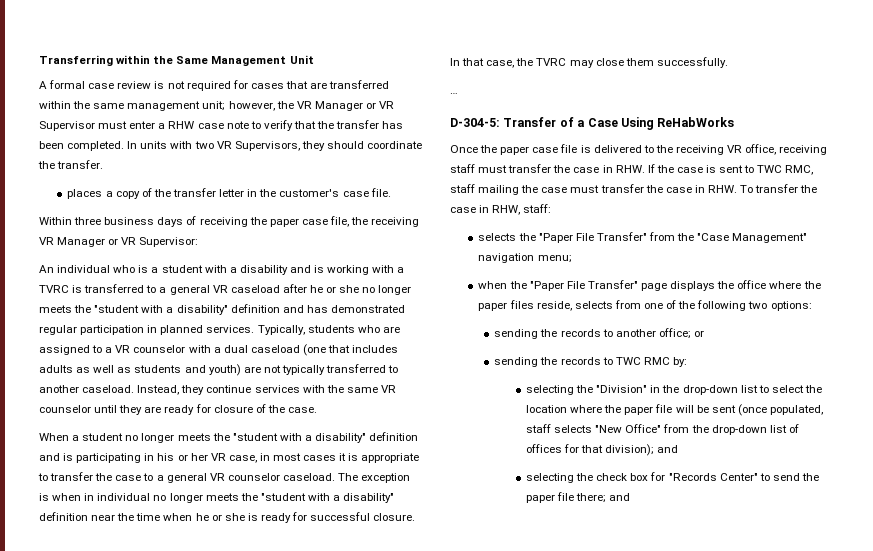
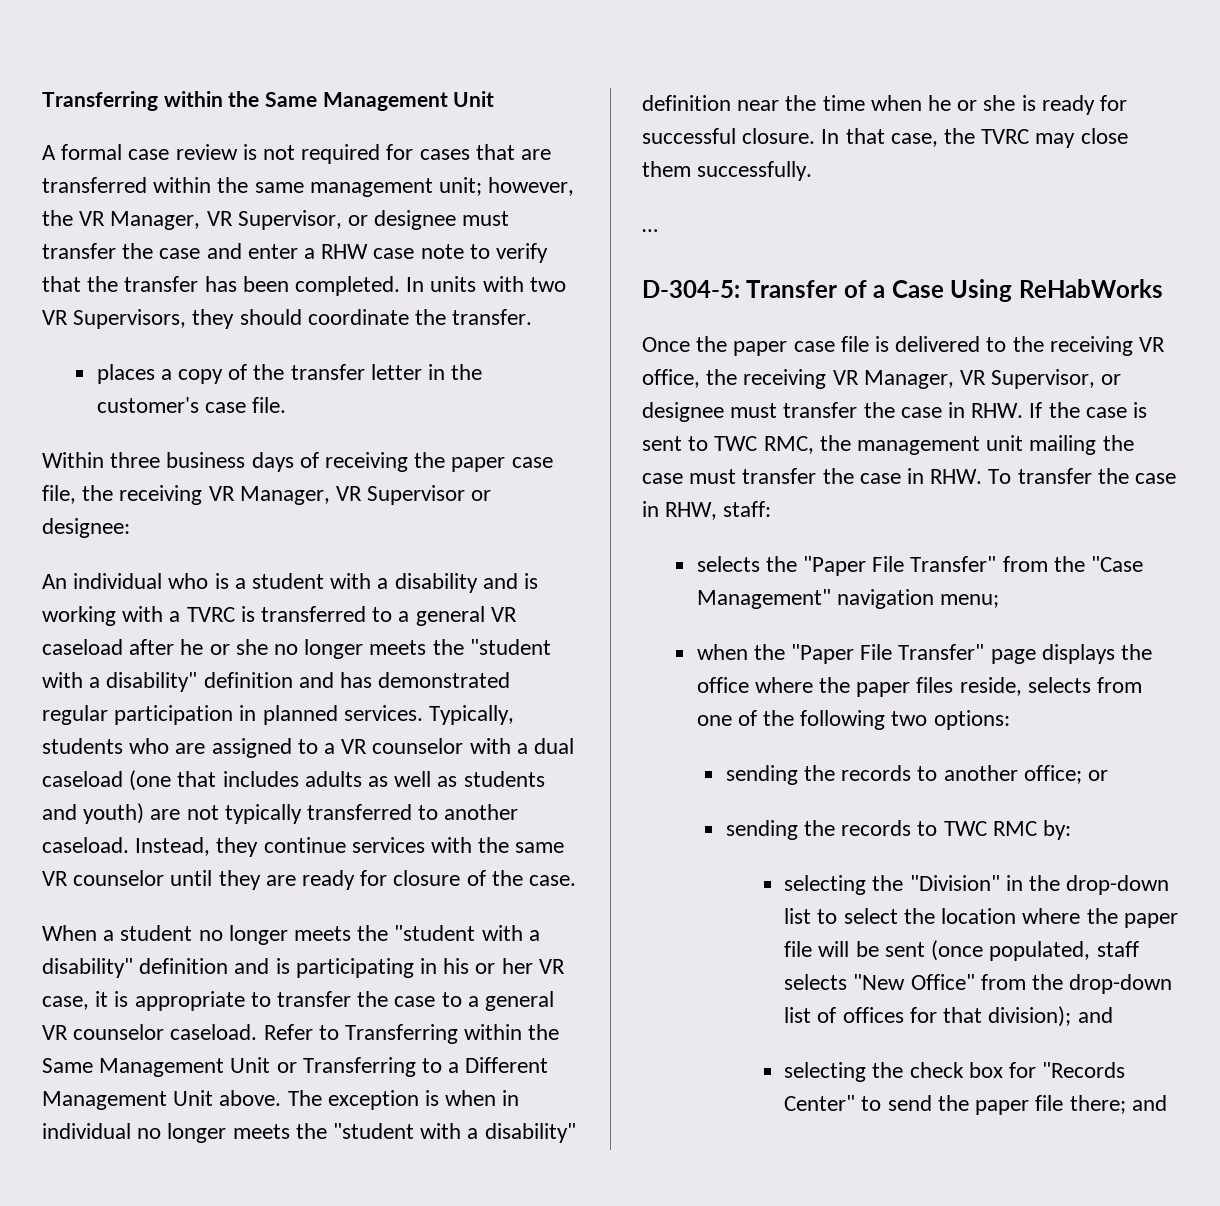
[314,101,395,111] [39,121,128,131] Manager or VR Supervisor must -> [110,210,510,230] [42,243,242,259] Manager, VR Supervisor, or designee must transfer the case and
[57,237,199,247] Manager or VR Supervisor: -> [239,485,492,505] [42,518,130,538] Manager, VR Supervisor or designee:
[259,453,337,461] in most cases -> (89, 1003) none
(335, 477) none -> [263,1024,560,1044] [42,1057,549,1077] [42,1090,282,1110] Refer to Transferring within the Same Management Unit or Transferring to a Different Management Unit above.
[779,145,828,155] [450,164,475,173] receiving staff -> [706,369,1122,389] [642,402,724,422] the receiving VR Manager, VR Supervisor, or designee
[450,184,475,193] staff -> [819,435,1024,455] the management unit

